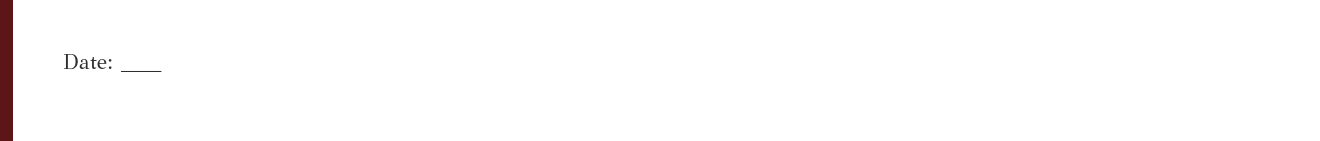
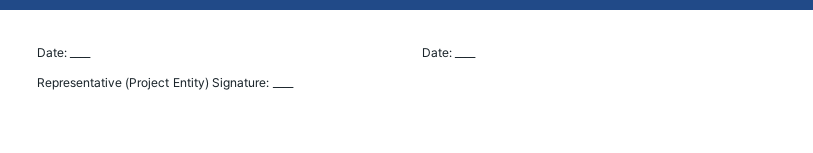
[63,53,162,72] Date: ____ -> [37,48,92,58] [37,77,294,90] [422,48,477,58] Date: ____ // Representative (Project Entity) Signature: ____ // Date: ____

